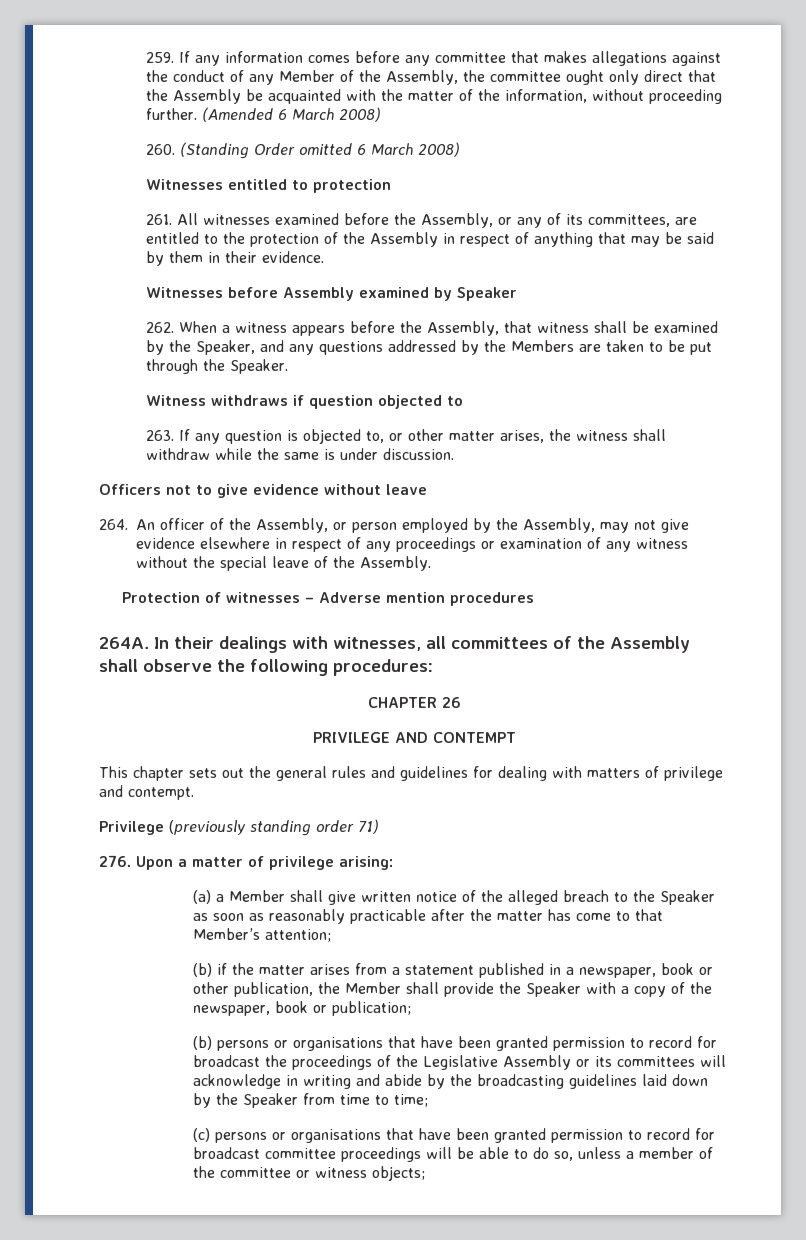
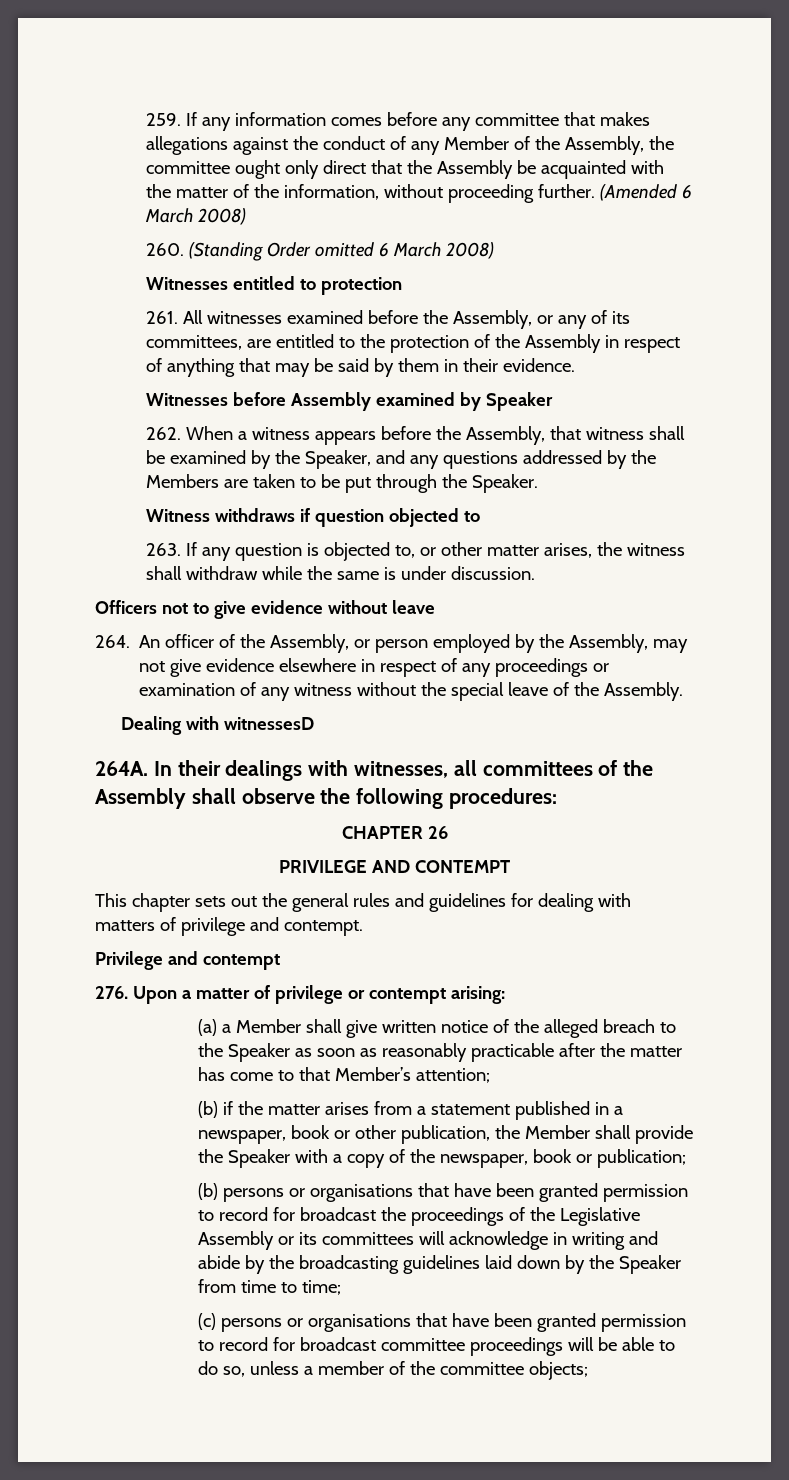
[122,592,535,606] Protection of witnesses – Adverse mention procedures -> [120,716,314,735] Dealing with witnessesD
[169,819,379,836] (previously standing order 71) -> [167,951,280,970] and contempt
(334, 863) none -> [347,988,446,1004] or contempt
[295,1167,367,1178] or witness -> (524, 1368) none

